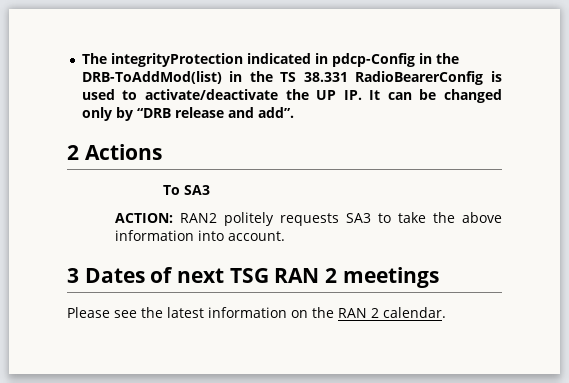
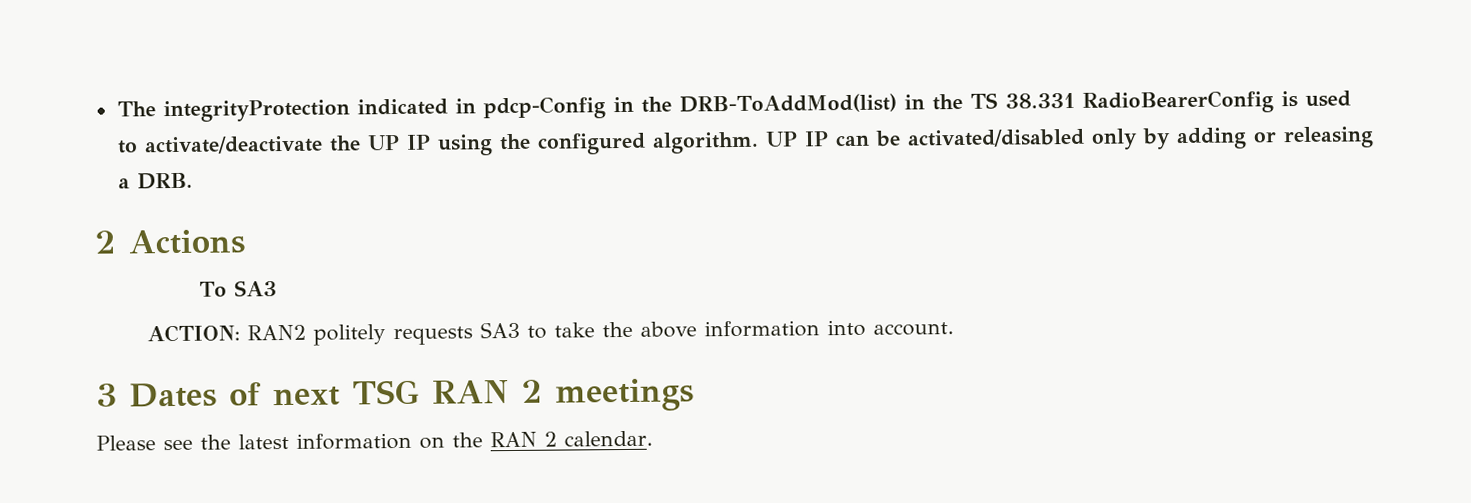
[343,90,381,100] IP. It -> [405,131,829,156] IP using the configured algorithm. UP IP
[444,89,503,103] changed -> [906,128,1085,148] activated/disabled
[136,107,294,118] “DRB release and add”. -> [1175,126,1374,150] [117,172,193,190] adding or releasing a DRB.

